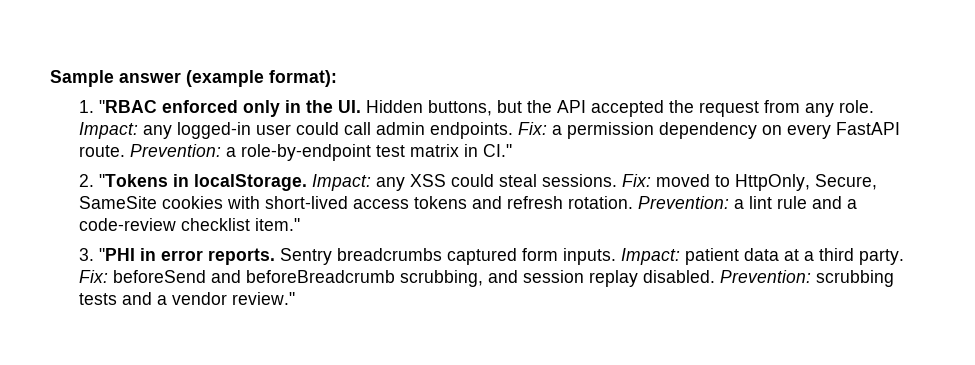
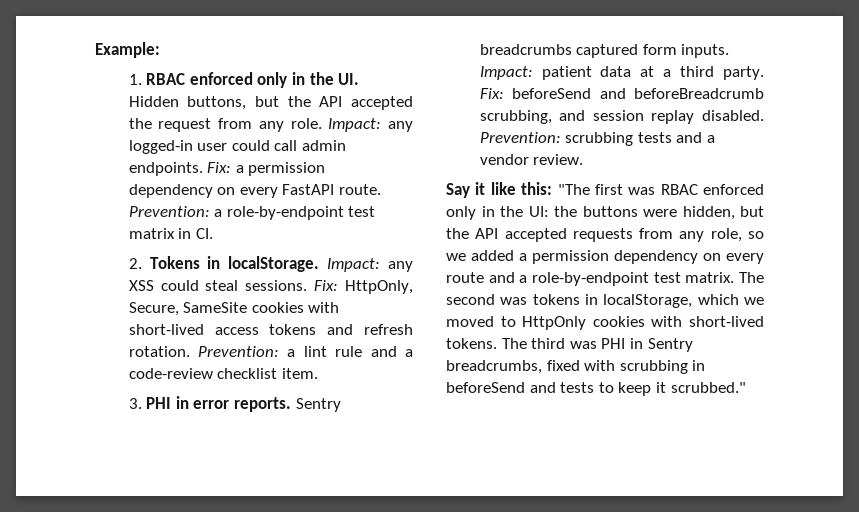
[50,70,337,87] Sample answer (example format): -> [95,42,160,58] Example:
[99,100,158,113] "RBAC -> [146,73,186,85] RBAC
[483,144,513,157] CI." -> [195,228,213,239] CI.
[99,174,169,187] "Tokens -> [149,256,200,269] Tokens
[656,174,731,187] moved to -> (339, 285) none
[255,218,301,231] item." -> [281,368,318,379] item.
[99,248,136,261] "PHI -> [146,397,172,409] PHI
[232,292,296,305] review." -> [533,154,584,165] [446,182,764,198] [446,206,764,220] [446,228,764,242] [446,250,764,264] [446,272,764,286] [446,294,764,308] [446,316,764,330] [446,338,693,352] [446,360,706,374] [446,382,746,396] review. // Say it like this: "The first was RBAC enforced only in the UI: the buttons were hidden, but the API accepted requests from any role, so we added a permission dependency on every route and a role-by-endpoint test matrix. The second was tokens in localStorage, which we moved to HttpOnly cookies with short-lived tokens. The third was PHI in Sentry breadcrumbs, fixed with scrubbing in beforeSend and tests to keep it scrubbed."

